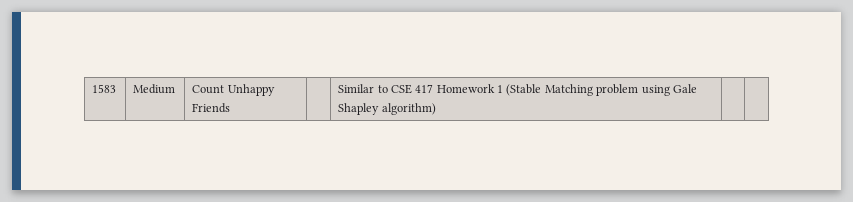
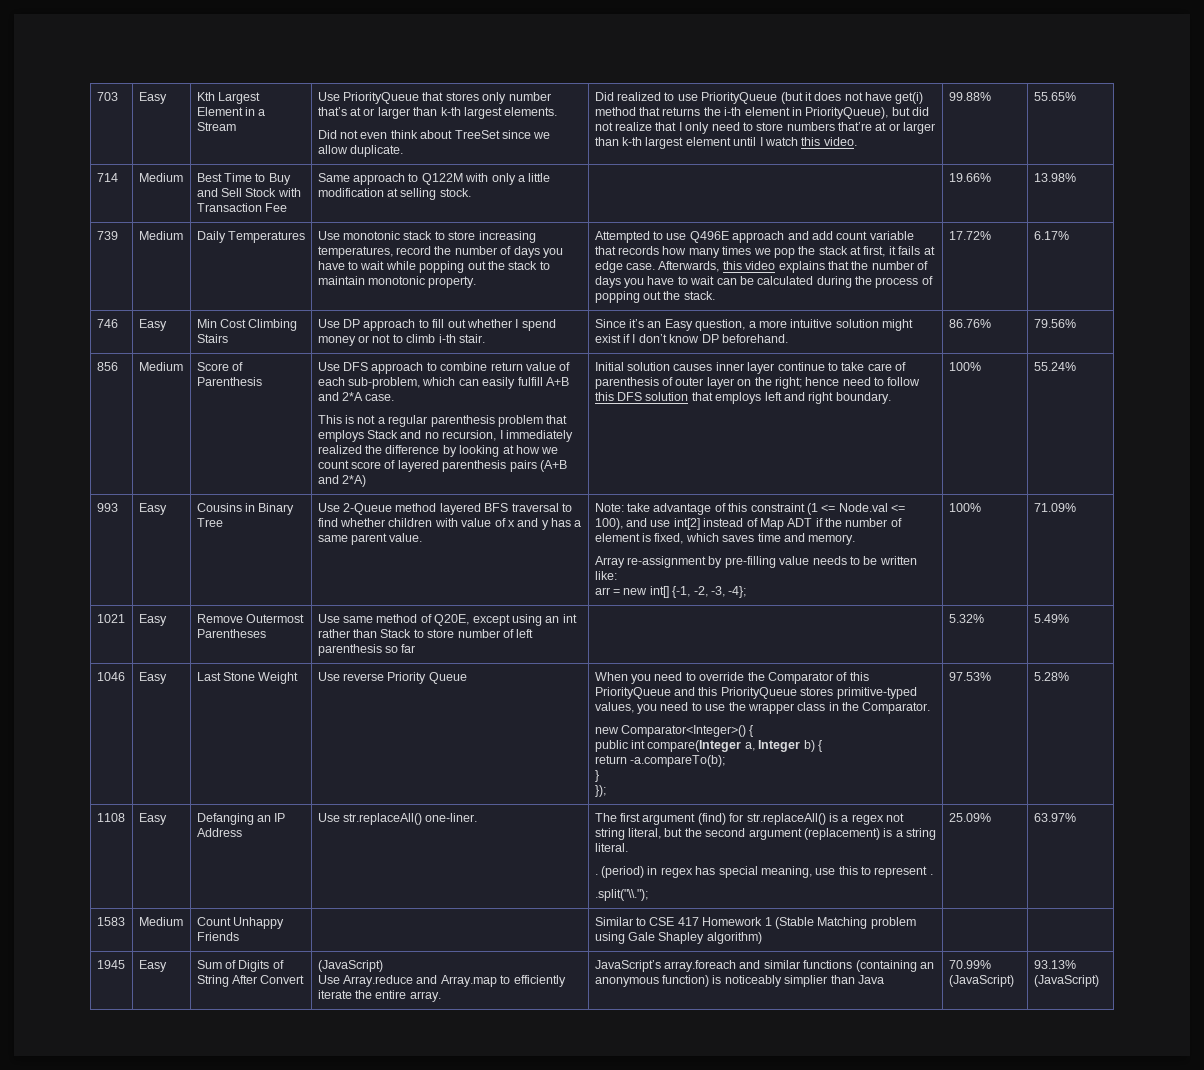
(92, 88) none -> [96,92,118,101] [138,92,167,104] [196,92,261,104] [196,107,266,116] [196,122,236,131] [317,92,551,104] [317,107,558,119] [317,130,551,139] [317,145,404,157] [594,92,924,104] [594,107,930,119] [594,122,936,134] [594,137,857,149] [948,92,991,101] [1033,92,1076,101] [96,173,118,182] [138,173,183,182] [196,173,291,185] [196,188,301,197] [196,203,288,212] [317,173,551,185] [317,188,471,200] [948,173,991,182] [1033,173,1076,182] [96,231,118,240] [138,231,183,240] [196,231,306,243] [317,231,536,243] [317,246,563,258] [317,261,550,273] [317,276,477,288] [594,231,914,243] [594,246,935,258] [594,261,929,273] [594,276,933,288] [594,291,715,303] [948,231,991,240] [1033,231,1069,240] [96,319,118,328] [138,319,167,331] [196,319,298,331] [196,334,228,343] [317,319,556,331] [317,334,485,346] [594,319,914,331] [594,334,788,343] [948,319,991,328] [1033,319,1076,328] [96,362,118,371] [138,362,183,371] [196,362,244,371] [196,377,262,386] [317,362,571,374] [317,377,569,389] [317,392,395,401] [317,415,568,427] [317,430,573,442] [317,445,559,457] [317,460,567,472] [317,475,367,487] [594,362,907,374] [594,377,921,389] [594,392,891,404] [948,362,981,371] [1033,362,1076,371] [96,503,118,512] [138,503,167,515] [196,503,295,515] [196,518,223,527] [317,503,572,515] [317,518,582,530] [317,533,423,545] [594,503,906,515] [594,518,902,530] [594,533,856,545] [594,556,917,568] [594,571,617,580] [594,586,747,598] [948,503,981,512] [1033,503,1076,512] [96,614,125,623] [138,614,167,626] [196,614,305,623] [196,629,266,638] [317,614,577,626] [317,629,534,638] [317,644,416,656] [948,614,984,623] [1033,614,1069,623] [96,672,125,681] [138,672,167,684] [196,672,299,684] [317,672,467,684] [594,672,869,684] [594,687,917,699] [594,702,931,714] [594,725,754,737] [594,740,822,752] [594,755,726,767] [594,770,599,782] [594,785,606,797] [948,672,991,681] [1033,672,1069,681] [96,813,125,822] [138,813,167,825] [196,813,286,825] [196,828,242,837] [317,813,478,825] [594,813,905,825] [594,828,937,840] [594,843,628,852] [594,866,933,878] [594,889,648,901] [948,813,991,822] [1033,813,1076,822] 703 | Easy | Kth Largest Element in a Stream | Use PriorityQueue that stores only number that’s at or larger than k-th largest elements. // Did not even think about TreeSet since we allow duplicate. | Did realized to use PriorityQueue (but it does not have get(i) method that returns the i-th element in PriorityQueue), but did not realize that I only need to store numbers that’re at or larger than k-th largest element until I watch this video. | 99.88% | 55.65% // 714 | Medium | Best Time to Buy and Sell Stock with Transaction Fee | Same approach to Q122M with only a little modification at selling stock. | | 19.66% | 13.98% // 739 | Medium | Daily Temperatures | Use monotonic stack to store increasing temperatures, record the number of days you have to wait while popping out the stack to maintain monotonic property. | Attempted to use Q496E approach and add count variable that records how many times we pop the stack at first, it fails at edge case. Afterwards, this video explains that the number of days you have to wait can be calculated during the process of popping out the stack. | 17.72% | 6.17% // 746 | Easy | Min Cost Climbing Stairs | Use DP approach to fill out whether I spend money or not to climb i-th stair. | Since it’s an Easy question, a more intuitive solution might exist if I don’t know DP beforehand. | 86.76% | 79.56% // 856 | Medium | Score of Parenthesis | Use DFS approach to combine return value of each sub-problem, which can easily fulfill A+B and 2*A case. // This is not a regular parenthesis problem that employs Stack and no recursion, I immediately realized the difference by looking at how we count score of layered parenthesis pairs (A+B and 2*A) | Initial solution causes inner layer continue to take care of parenthesis of outer layer on the right; hence need to follow this DFS solution that employs left and right boundary. | 100% | 55.24% // 993 | Easy | Cousins in Binary Tree | Use 2-Queue method layered BFS traversal to find whether children with value of x and y has a same parent value. | Note: take advantage of this constraint (1 <= Node.val <= 100), and use int[2] instead of Map ADT if the number of element is fixed, which saves time and memory. // Array re-assignment by pre-filling value needs to be written like: // arr = new int[] {-1, -2, -3, -4}; | 100% | 71.09% // 1021 | Easy | Remove Outermost Parentheses | Use same method of Q20E, except using an int rather than Stack to store number of left parenthesis so far | | 5.32% | 5.49% // 1046 | Easy | Last Stone Weight | Use reverse Priority Queue | When you need to override the Comparator of this PriorityQueue and this PriorityQueue stores primitive-typed values, you need to use the wrapper class in the Comparator. // new Comparator<Integer>() { // public int compare(Integer a, Integer b) { // return -a.compareTo(b); // } // }); | 97.53% | 5.28% // 1108 | Easy | Defanging an IP Address | Use str.replaceAll() one-liner. | The first argument (find) for str.replaceAll() is a regex not string literal, but the second argument (replacement) is a string literal. // . (period) in regex has special meaning, use this to represent . // .split("\\."); | 25.09% | 63.97% //
(436, 109) none -> [96,960,125,969] [138,960,167,972] [196,960,284,972] [196,975,305,987] [317,960,383,972] [317,975,566,987] [317,990,441,1002] [594,960,934,972] [594,975,884,987] [948,960,991,969] [948,975,1014,987] [1033,960,1076,969] [1033,975,1099,987] // 1945 | Easy | Sum of Digits of String After Convert | (JavaScript) // Use Array.reduce and Array.map to efficiently iterate the entire array. | JavaScript’s array.foreach and similar functions (containing an anonymous function) is noticeably simplier than Java | 70.99% (JavaScript) | 93.13% (JavaScript)

